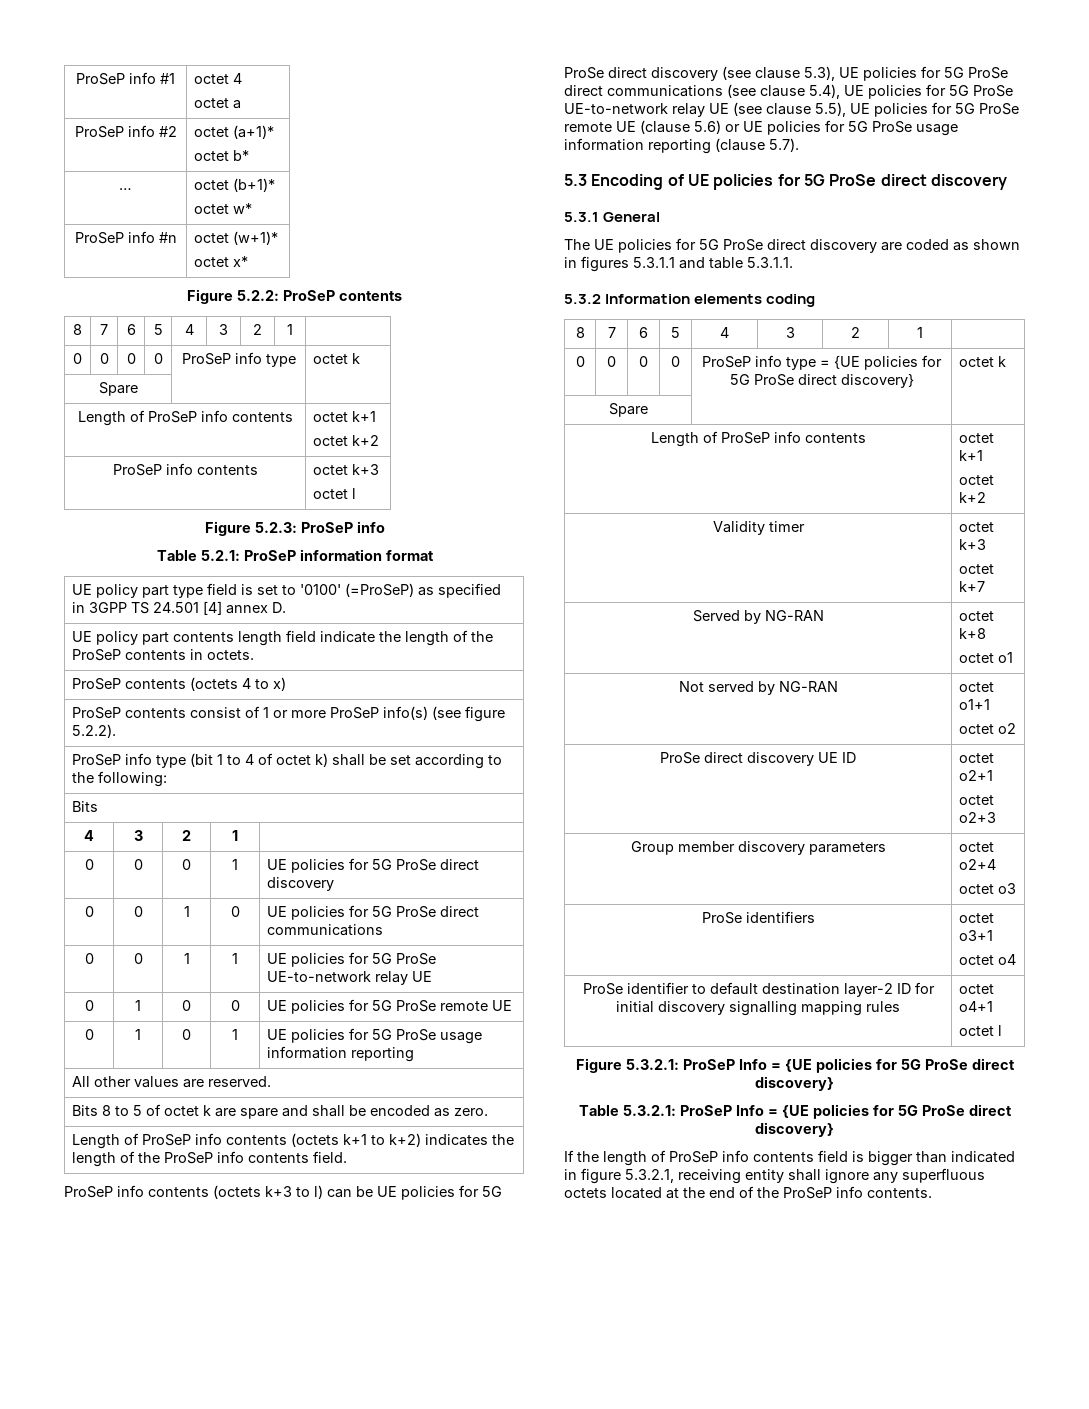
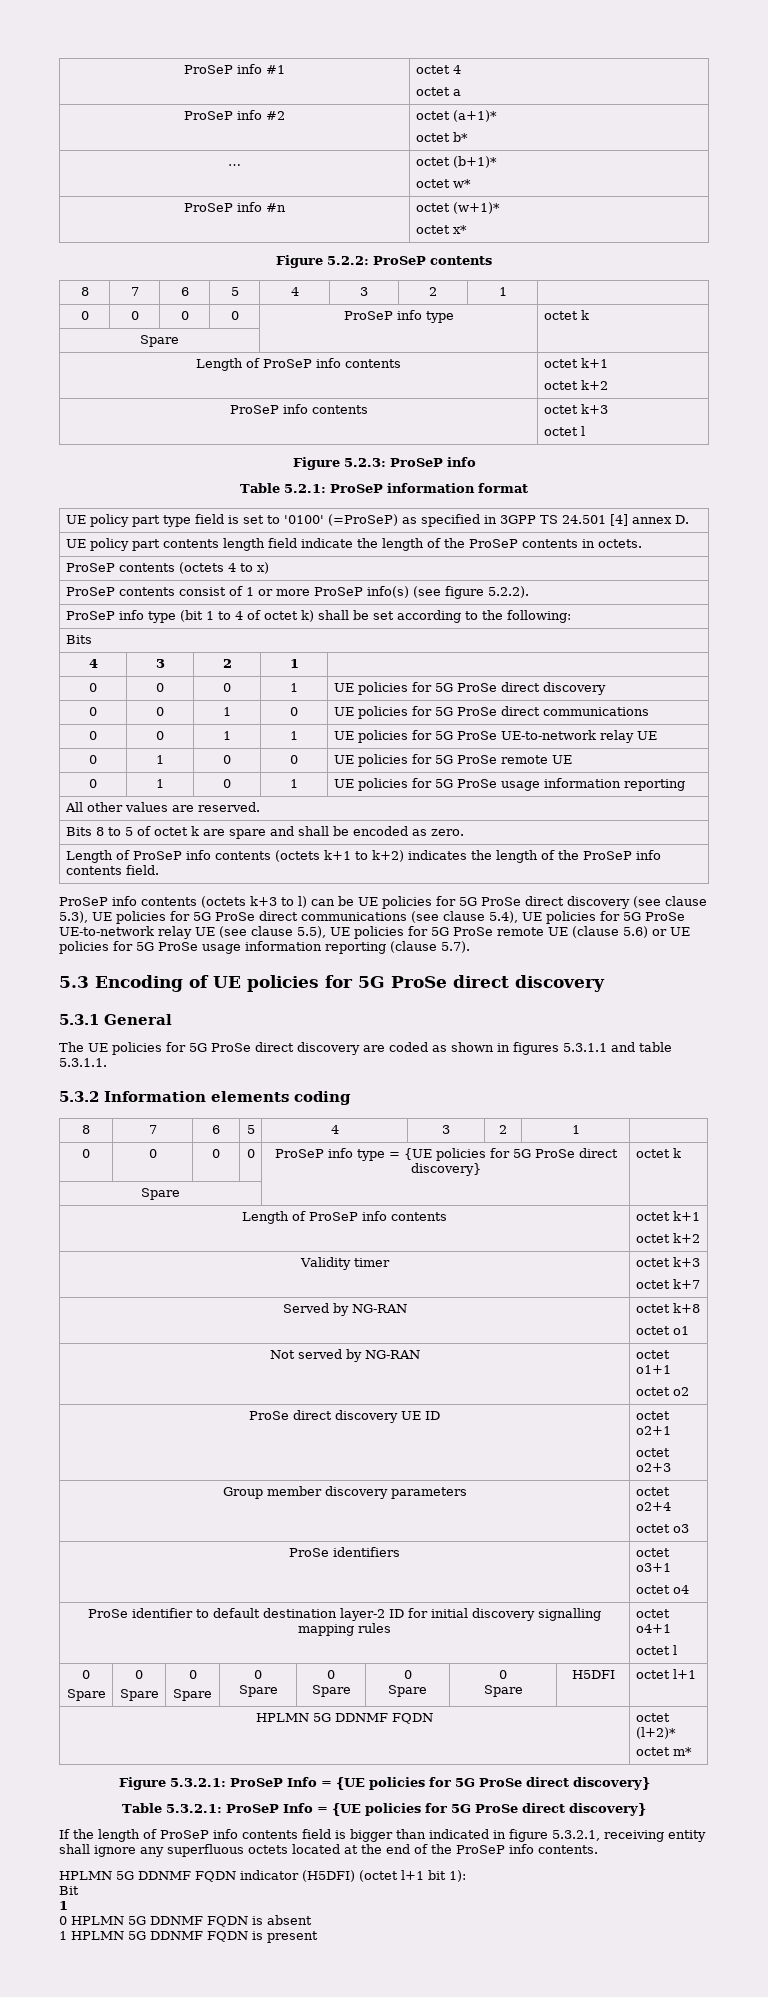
(1003, 1030) none -> [82,1670,90,1679] [66,1689,106,1701] [135,1670,143,1679] [119,1689,159,1701] [188,1670,197,1679] [173,1689,212,1701] [254,1670,262,1679] [238,1685,278,1697] [327,1670,335,1679] [311,1685,351,1697] [403,1670,412,1679] [388,1685,427,1697] [499,1670,507,1679] [483,1685,523,1697] [571,1670,615,1679] [635,1669,696,1679] [256,1713,433,1724] [635,1713,670,1722] [635,1727,676,1739] [635,1747,692,1756] // 0 // Spare | 0 // Spare | 0 // Spare | 0 // Spare | 0 // Spare | 0 // Spare | 0 // Spare | H5DFI | octet l+1 // HPLMN 5G DDNMF FQDN | octet (l+2)* // octet m*
(932, 1193) none -> [59,1870,466,1882] [59,1886,79,1895] [59,1901,68,1910] [59,1915,312,1927] [59,1931,318,1943] // HPLMN 5G DDNMF FQDN indicator (H5DFI) (octet l+1 bit 1): // Bit // 1 // 0 HPLMN 5G DDNMF FQDN is absent // 1 HPLMN 5G DDNMF FQDN is present

